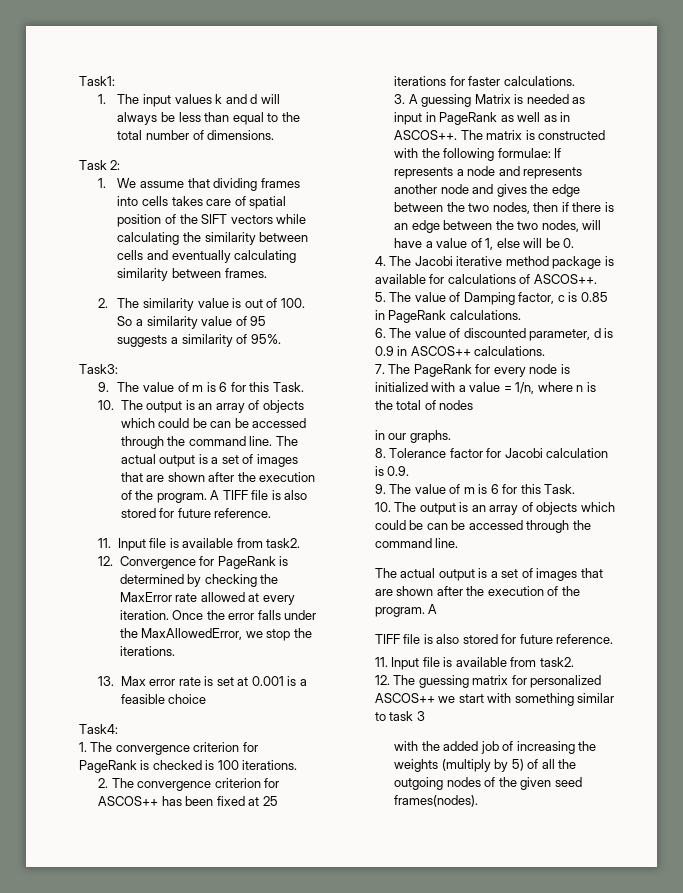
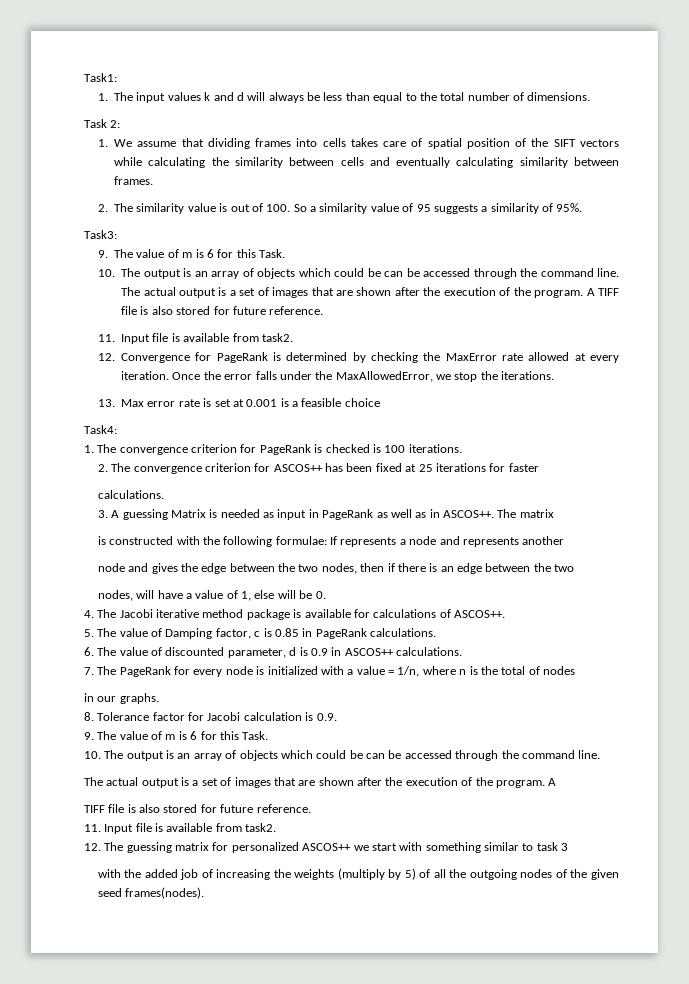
(501, 81) none -> (539, 467) //
(523, 135) none -> (554, 513) //
(437, 189) none -> (565, 540) //
(539, 225) none -> (575, 568) //

